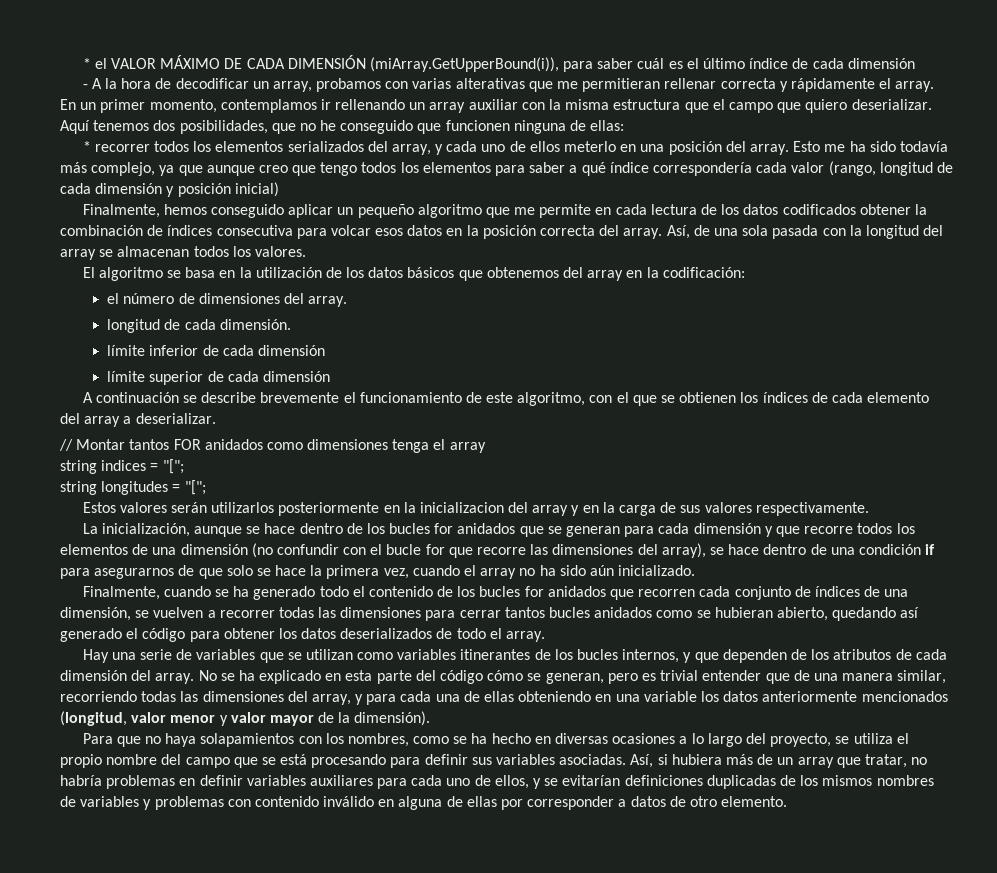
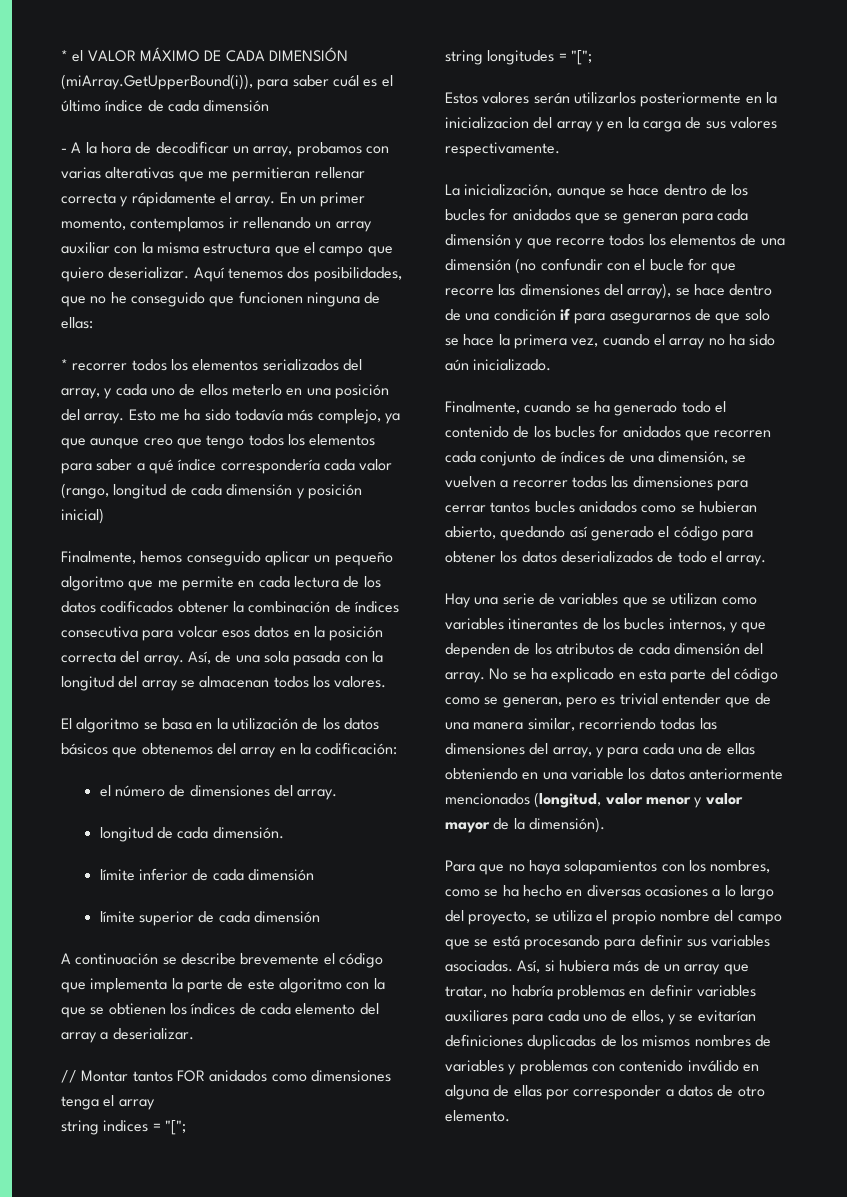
[359,392,629,406] funcionamiento de este algoritmo, con el -> [338,953,383,968] [61,978,385,993] código que implementa la parte de este algoritmo con la
[487,670,524,681] cómo -> [445,697,480,705] como

